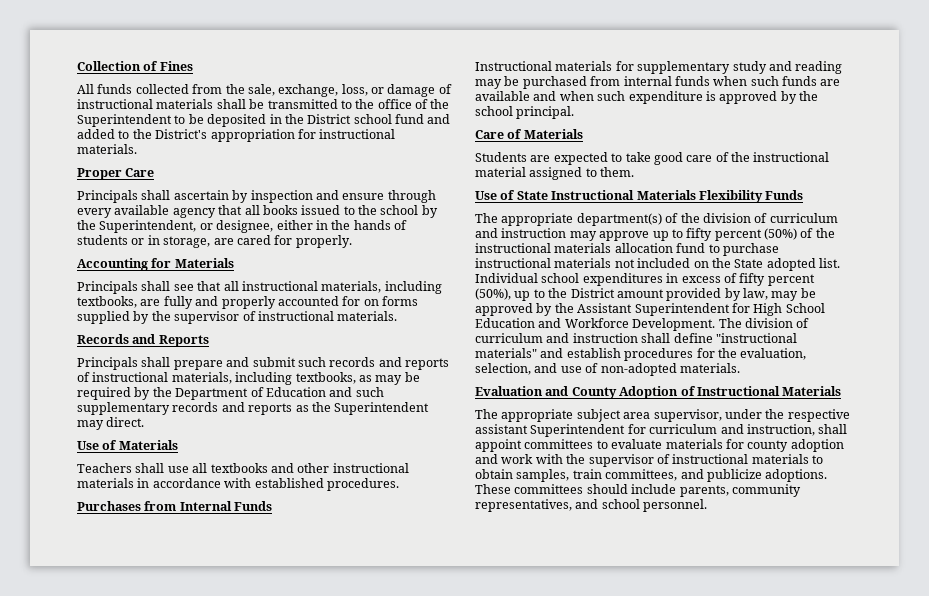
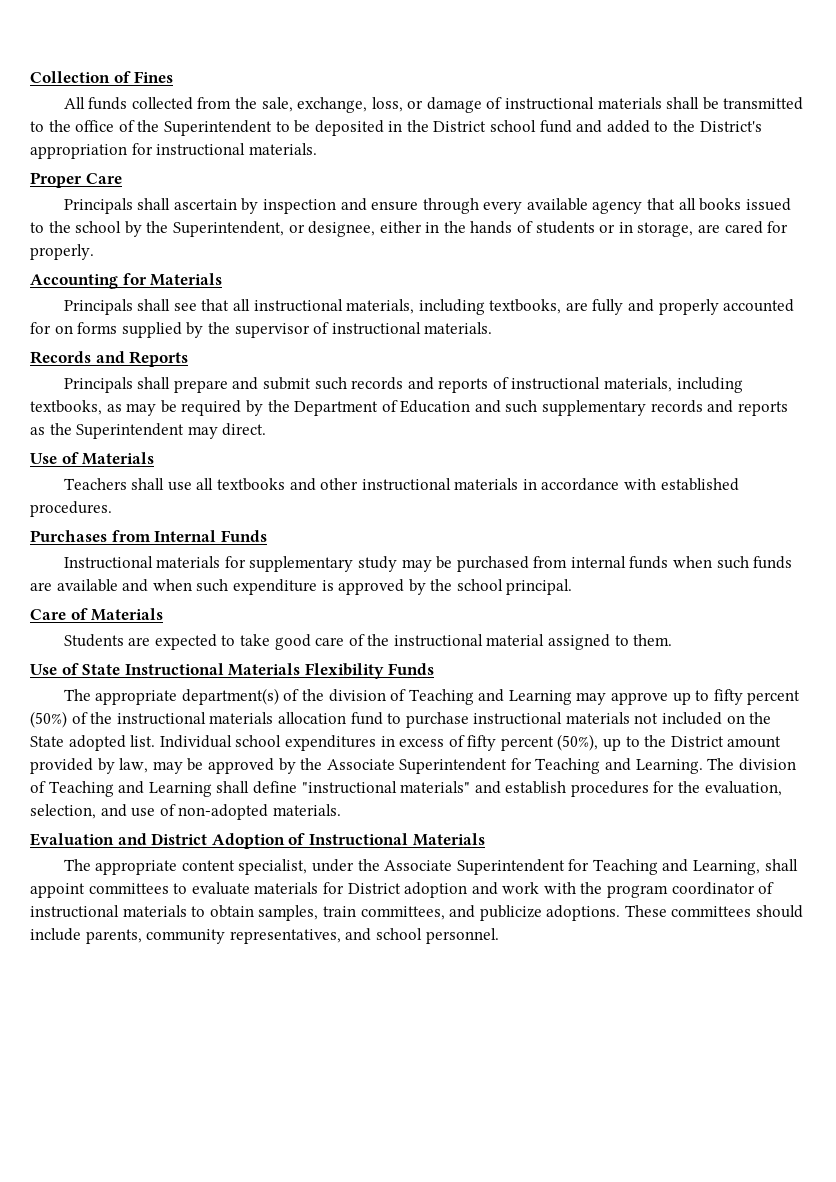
[768,61,843,74] and reading -> (397, 564) none
[769,213,838,223] [475,228,567,238] curriculum and instruction -> [408,689,572,705] Teaching and Learning
[577,303,825,316] [475,318,810,331] [475,333,638,343] Assistant Superintendent for High School Education and Workforce Development. The division of curriculum and instruction -> [326,758,796,774] [30,781,212,797] Associate Superintendent for Teaching and Learning. The division of Teaching and Learning
[571,387,617,399] County -> [151,833,208,845] District
[576,409,850,422] [475,424,815,437] subject area supervisor, under the respective assistant Superintendent for curriculum and instruction, -> [181,859,761,875] content specialist, under the Associate Superintendent for Teaching and Learning,
[747,440,789,452] county -> [347,883,401,894] District
[588,454,654,467] supervisor -> [607,882,755,898] program coordinator

